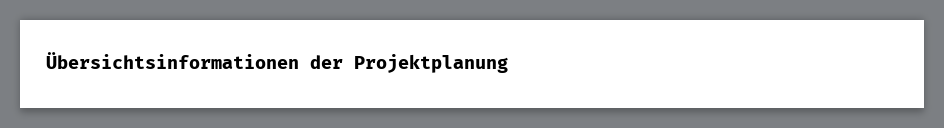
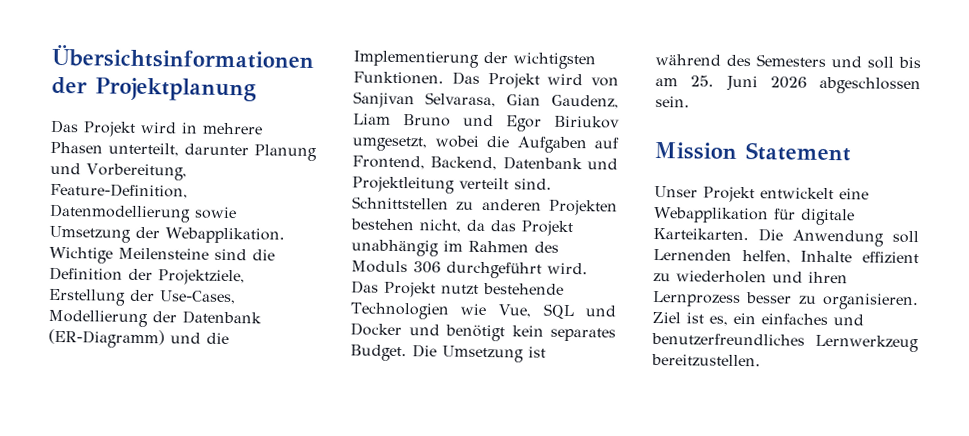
(508, 63) none -> [50,119,263,137] [50,141,317,162] [50,162,187,181] [50,182,188,199] [49,203,237,223] [49,225,285,244] [49,246,275,264] [49,266,245,286] [48,288,236,306] [48,309,262,328] [48,328,229,349] [353,50,596,70] [353,71,619,89] [353,91,619,109] [353,113,620,132] [352,135,619,154] [352,155,618,171] [352,176,552,194] [352,196,618,216] [350,218,573,237] [351,239,559,257] [351,260,588,279] [351,280,564,298] [350,302,616,320] [350,322,616,342] [350,344,546,363] [655,53,921,69] [655,75,921,95] [655,95,690,108] [654,141,851,162] [654,185,869,203] [653,206,855,226] [653,227,919,247] [653,248,919,265] [653,270,848,284] [652,290,919,311] [652,311,864,326] [651,332,919,353] [651,353,761,368] // Das Projekt wird in mehrere Phasen unterteilt, darunter Planung und Vorbereitung, Feature-Definition, Datenmodellierung sowie Umsetzung der Webapplikation. Wichtige Meilensteine sind die Definition der Projektziele, Erstellung der Use-Cases, Modellierung der Datenbank (ER-Diagramm) und die Implementierung der wichtigsten Funktionen. Das Projekt wird von Sanjivan Selvarasa, Gian Gaudenz, Liam Bruno und Egor Biriukov umgesetzt, wobei die Aufgaben auf Frontend, Backend, Datenbank und Projektleitung verteilt sind. Schnittstellen zu anderen Projekten bestehen nicht, da das Projekt unabhängig im Rahmen des Moduls 306 durchgeführt wird. Das Projekt nutzt bestehende Technologien wie Vue, SQL und Docker und benötigt kein separates Budget. Die Umsetzung ist während des Semesters und soll bis am 25. Juni 2026 abgeschlossen sein. // Mission Statement // Unser Projekt entwickelt eine Webapplikation für digitale Karteikarten. Die Anwendung soll Lernenden helfen, Inhalte effizient zu wiederholen und ihren Lernprozess besser zu organisieren. Ziel ist es, ein einfaches und benutzerfreundliches Lernwerkzeug bereitzustellen.

